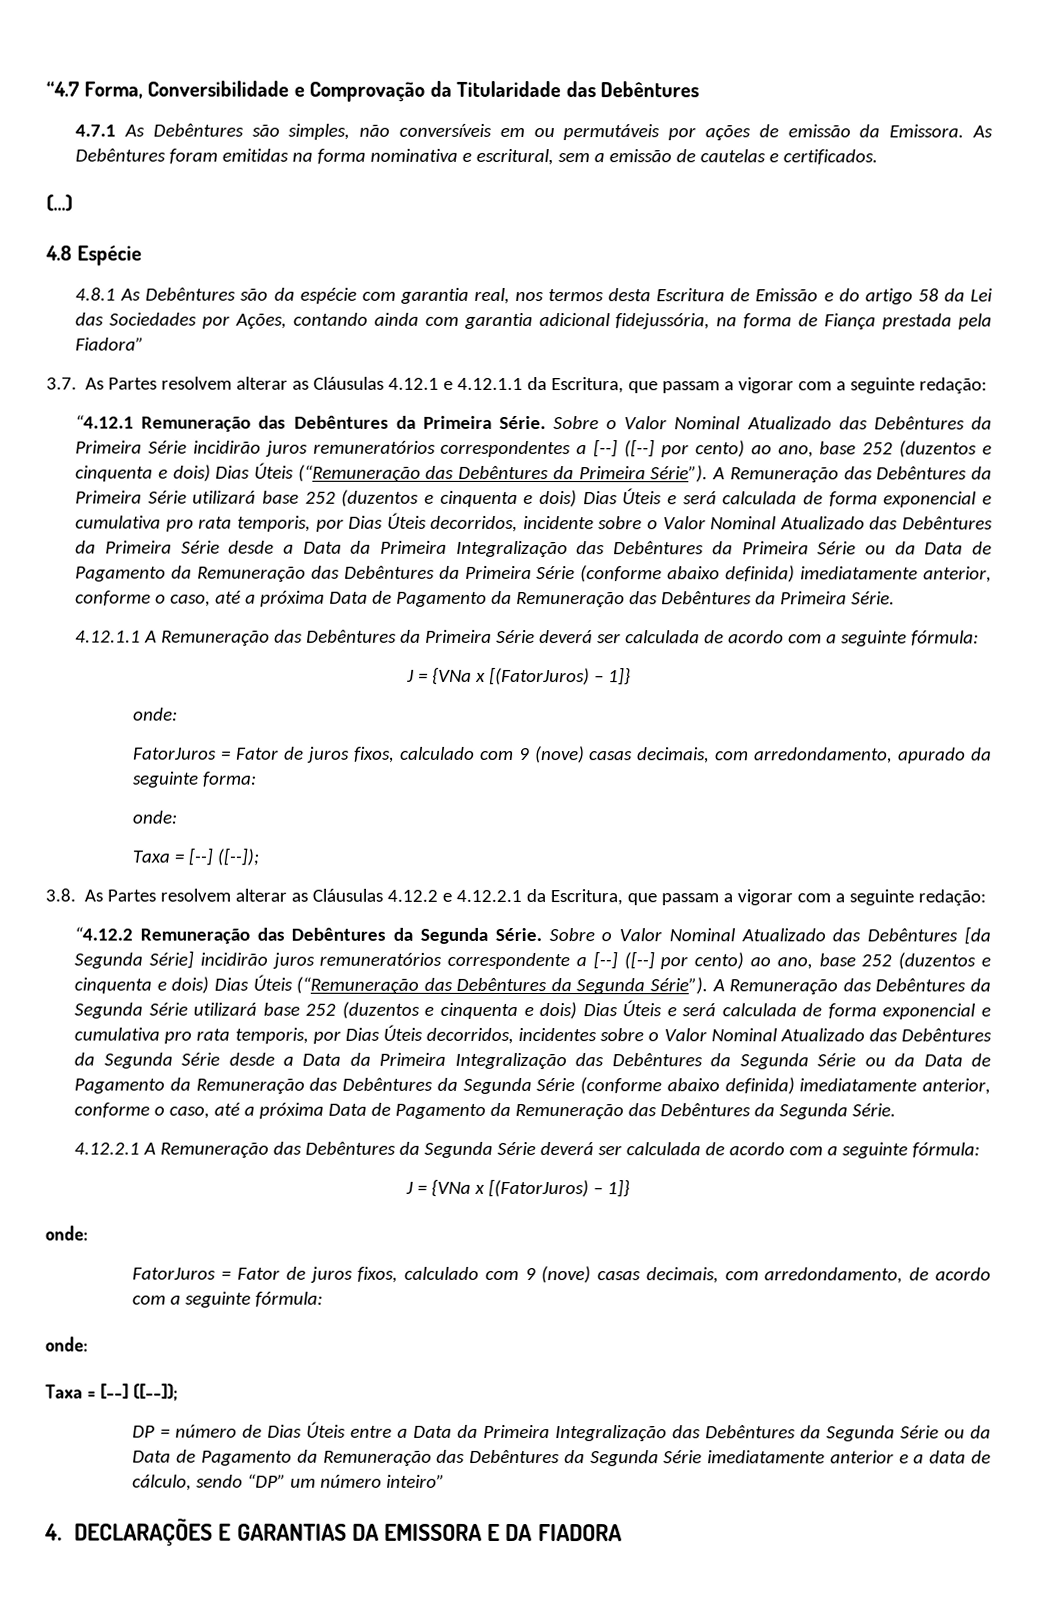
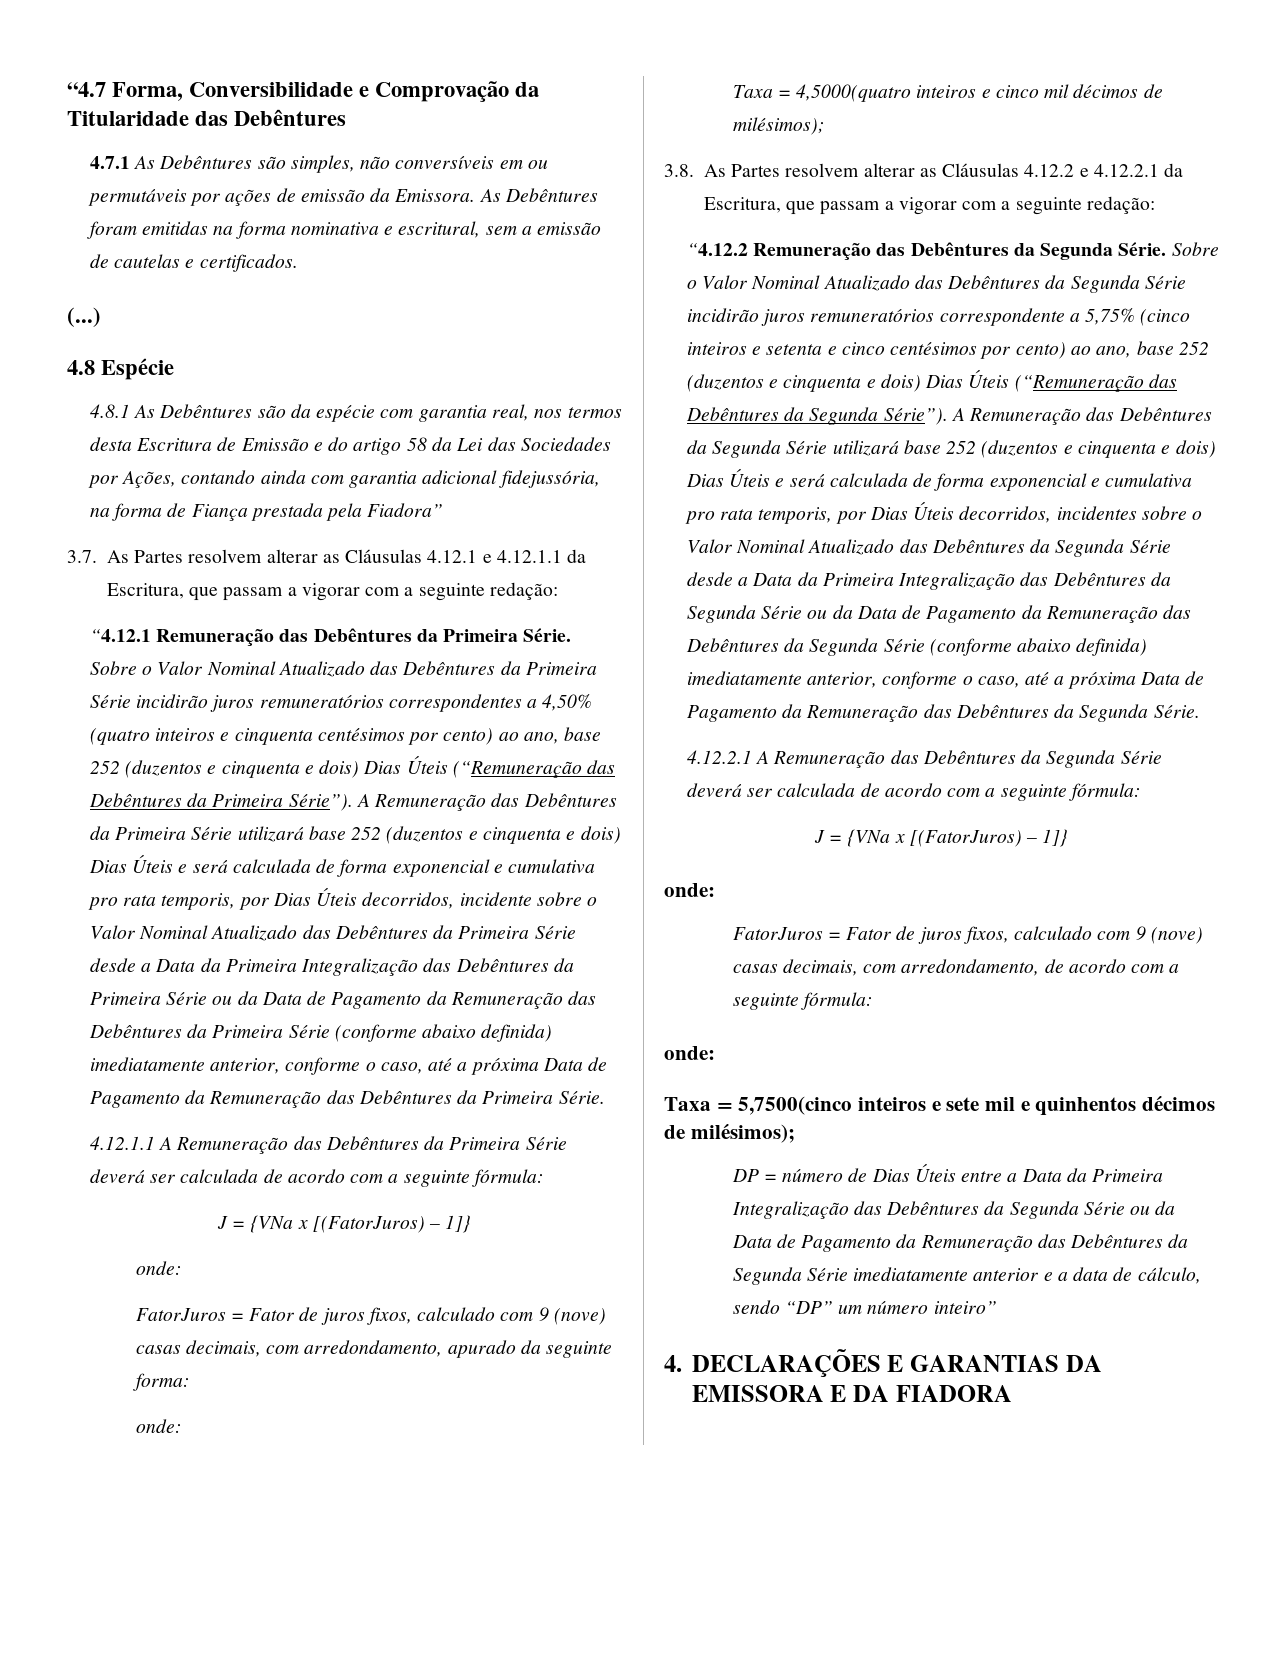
[593,439,656,458] [--] ([--] -> [542,694,593,711] [89,728,405,745] 4,50% (quatro inteiros e cinquenta centésimos
[188,847,260,866] [--] ([--]); -> [796,84,1163,102] [732,117,825,135] 4,5000(quatro inteiros e cinco mil décimos de milésimos);
[963,926,991,945] [74,950,194,969] [da Segunda Série] -> [1045,275,1186,293] da Segunda Série
[592,951,655,970] [--] ([--] -> [1085,308,1191,326] [686,342,978,355] 5,75% (cinco inteiros e setenta e cinco centésimos
[99,1383,178,1401] [--] ([--]); -> [738,1095,1216,1116] [664,1123,795,1143] 5,7500(cinco inteiros e sete mil e quinhentos décimos de milésimos);

